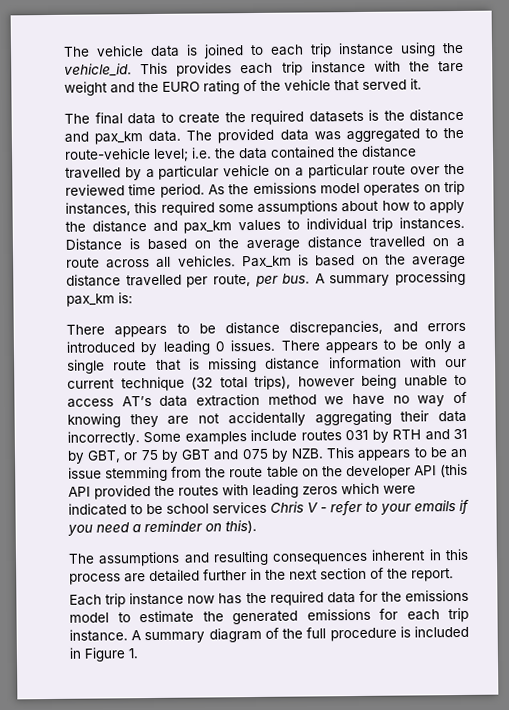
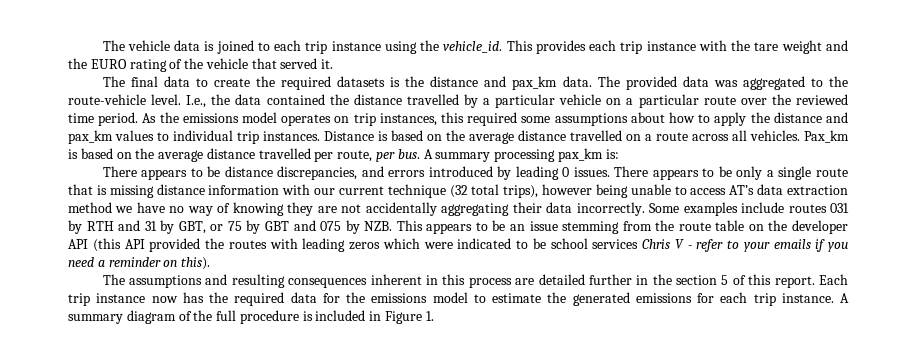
[153,147,212,162] level; i.e. -> [151,94,207,108] level. I.e.,
[289,567,408,580] next section of the -> [676,274,772,285] section 5 of this
(454, 575) // -> (815, 282) none

